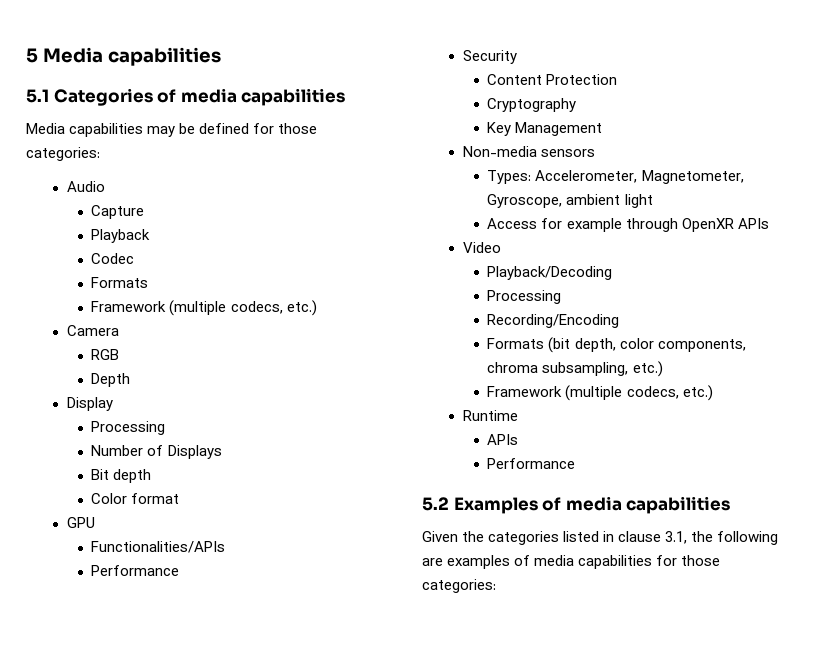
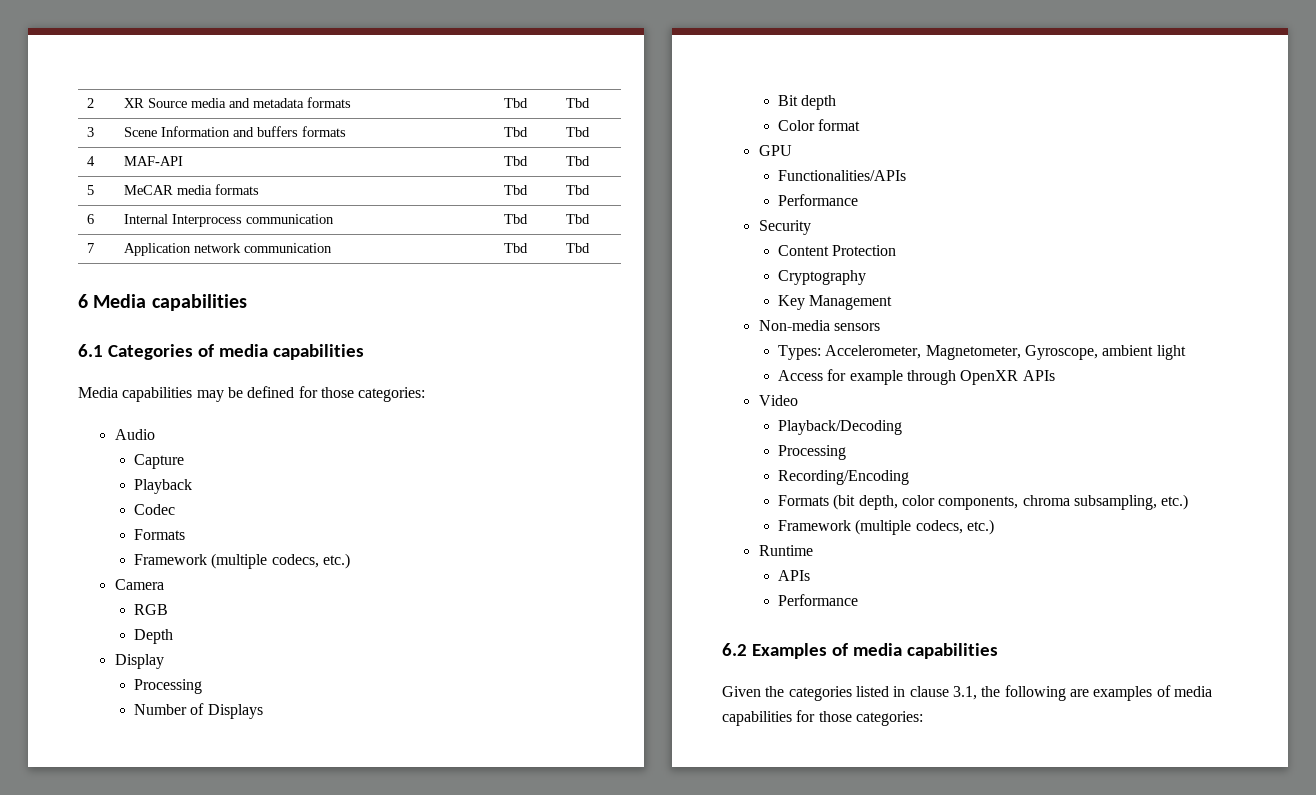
[26,48,38,63] 5 -> [86,98,94,108] [123,97,351,108] [503,98,528,108] [565,98,590,108] [86,127,94,137] [123,126,346,137] [503,127,528,137] [565,127,590,137] [86,156,95,166] [123,156,183,166] [503,156,528,166] [565,156,590,166] [86,185,94,195] [123,184,259,195] [503,185,528,195] [565,185,590,195] [86,214,94,224] [123,214,334,227] [503,214,528,224] [565,214,590,224] [86,243,94,253] [123,243,332,256] [503,243,528,253] [565,243,590,253] [78,294,88,308] 2 | XR Source media and metadata formats | Tbd | Tbd // 3 | Scene Information and buffers formats | Tbd | Tbd // 4 | MAF-API | Tbd | Tbd // 5 | MeCAR media formats | Tbd | Tbd // 6 | Internal Interprocess communication | Tbd | Tbd // 7 | Application network communication | Tbd | Tbd // 6
[26,89,49,103] 5.1 -> [78,344,103,357] 6.1
[422,497,449,511] 5.2 -> [722,643,747,656] 6.2

